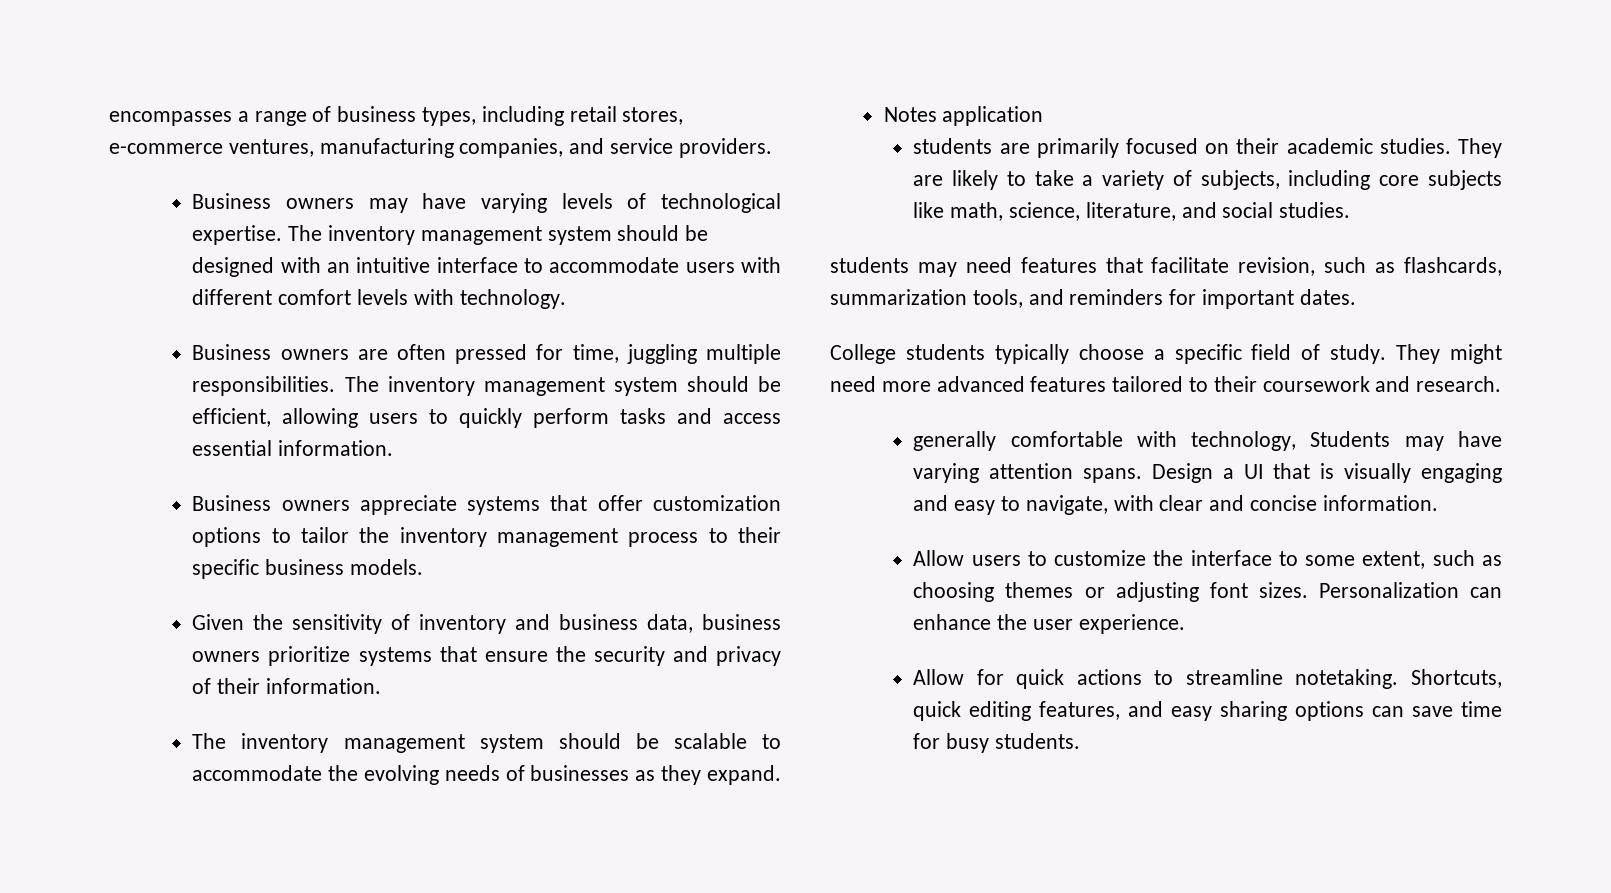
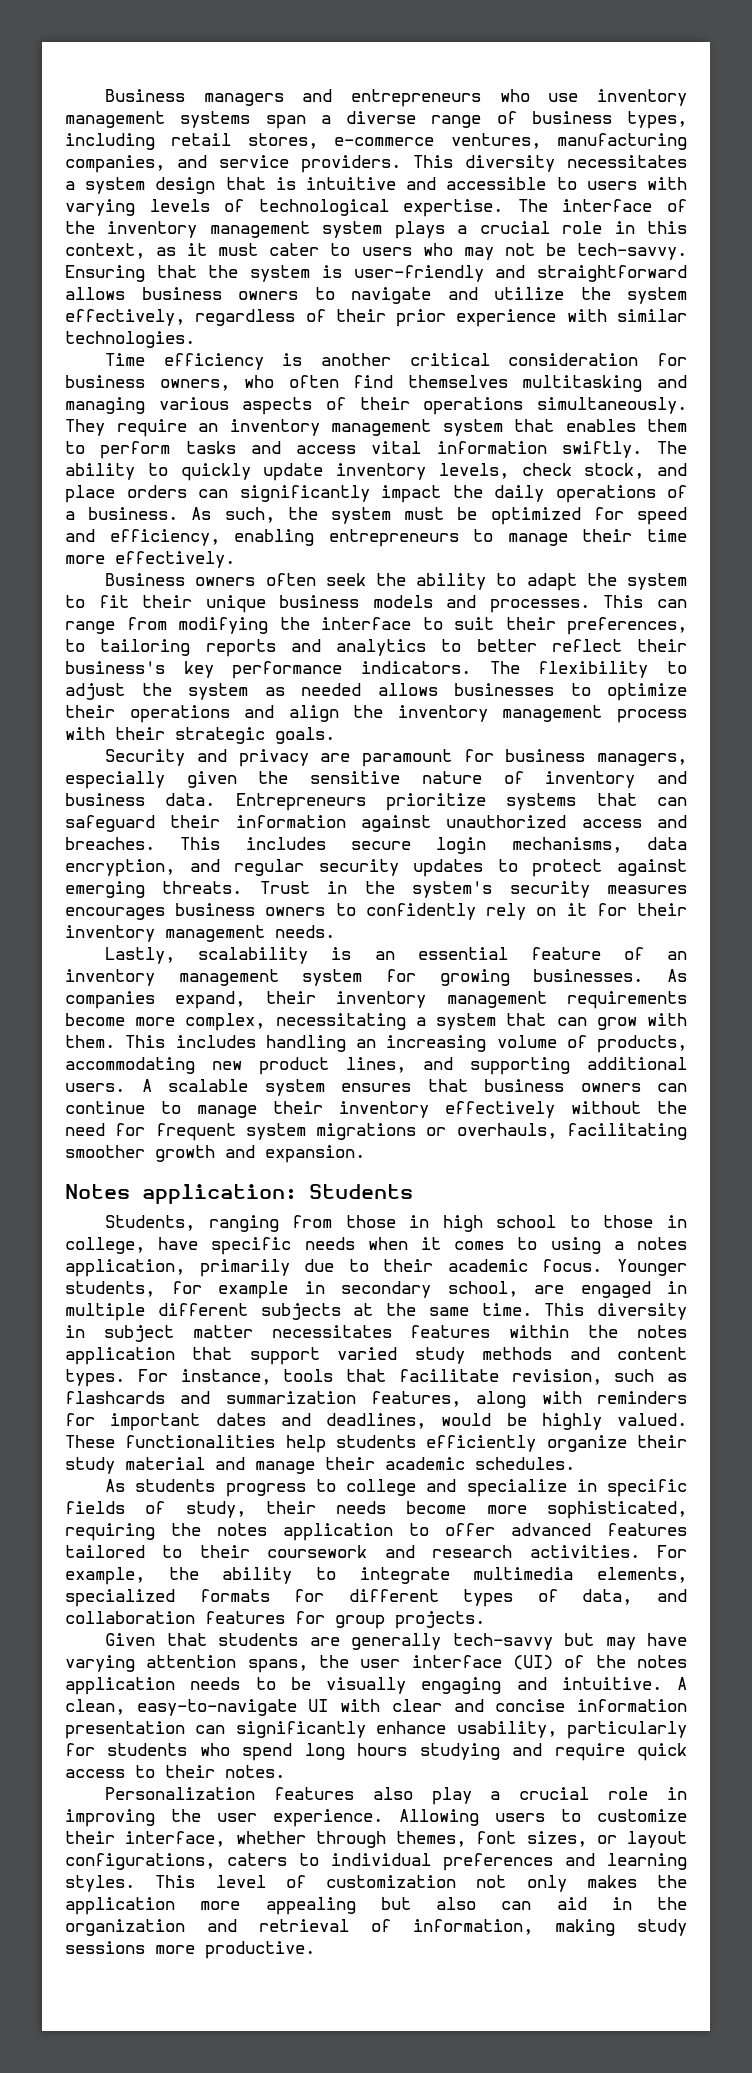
[109,111,249,126] encompasses a -> [105,89,688,107] [65,111,416,129] Business managers and entrepreneurs who use inventory management systems span a diverse
[192,193,467,213] // Business owners may have -> [413,155,687,172] [65,177,687,194] This diversity necessitates a system design that is intuitive and accessible to users with
[328,225,709,245] [192,257,781,277] [192,289,566,309] [192,344,781,364] [192,376,781,396] [192,408,781,428] [192,440,394,456] [192,495,781,515] [192,527,781,547] [192,559,424,579] [192,614,781,634] [192,646,781,666] [192,678,382,694] [192,733,782,753] [192,765,781,785] [883,106,1044,126] [913,138,1502,158] [913,170,1502,190] [913,202,1351,221] [830,257,1097,277] inventory management system should be designed with an intuitive interface to accommodate users with different comfort levels with technology. // Business owners are often pressed for time, juggling multiple responsibilities. The inventory management system should be efficient, allowing users to quickly perform tasks and access essential information. // Business owners appreciate systems that offer customization options to tailor the inventory management process to their specific business models. // Given the sensitivity of inventory and business data, business owners prioritize systems that ensure the security and privacy of their information. // The inventory management system should be scalable to accommodate the evolving needs of businesses as they expand. // Notes application // students are primarily focused on their academic studies. They are likely to take a variety of subjects, including core subjects like math, science, literature, and social studies. // students may need features -> [562,199,687,212] [65,221,688,239] [65,243,687,260] [65,265,687,282] [65,287,687,304] [65,309,687,327] [65,331,195,348] [105,353,687,370] [65,375,687,392] [65,397,687,415] [65,419,687,437] [65,441,687,459] [65,463,687,481] [65,485,687,503] [65,507,687,525] [65,529,687,547] [65,551,235,568] [105,573,688,591] [65,595,687,613] [65,617,687,635] [65,639,687,657] [65,661,687,679] [65,683,687,701] [65,705,687,723] [65,727,335,744] [105,749,687,767] [65,771,687,789] [65,793,687,811] [65,815,687,832] [65,837,687,854] [65,859,687,877] [65,881,688,898] [65,903,687,920] [65,925,335,942] [105,947,687,964] [65,969,687,986] [65,991,687,1009] [65,1013,687,1031] [65,1035,687,1053] [65,1057,687,1075] [65,1079,687,1096] [65,1101,687,1118] [65,1123,687,1141] [65,1145,365,1163] [65,1184,413,1204] [105,1215,687,1232] [65,1237,687,1255] [65,1259,687,1277] [65,1281,687,1299] [65,1303,687,1321] [65,1325,687,1342] [65,1347,688,1365] [65,1369,334,1387] interface of the inventory management system plays a crucial role in this context, as it must cater to users who may not be tech-savvy. Ensuring that the system is user-friendly and straightforward allows business owners to navigate and utilize the system effectively, regardless of their prior experience with similar technologies. // Time efficiency is another critical consideration for business owners, who often find themselves multitasking and managing various aspects of their operations simultaneously. They require an inventory management system that enables them to perform tasks and access vital information swiftly. The ability to quickly update inventory levels, check stock, and place orders can significantly impact the daily operations of a business. As such, the system must be optimized for speed and efficiency, enabling entrepreneurs to manage their time more effectively. // Business owners often seek the ability to adapt the system to fit their unique business models and processes. This can range from modifying the interface to suit their preferences, to tailoring reports and analytics to better reflect their business's key performance indicators. The flexibility to adjust the system as needed allows businesses to optimize their operations and align the inventory management process with their strategic goals. // Security and privacy are paramount for business managers, especially given the sensitive nature of inventory and business data. Entrepreneurs prioritize systems that can safeguard their information against unauthorized access and breaches. This includes secure login mechanisms, data encryption, and regular security updates to protect against emerging threats. Trust in the system's security measures encourages business owners to confidently rely on it for their inventory management needs. // Lastly, scalability is an essential feature of an inventory management system for growing businesses. As companies expand, their inventory management requirements become more complex, necessitating a system that can grow with them. This includes handling an increasing volume of products, accommodating new product lines, and supporting additional users. A scalable system ensures that business owners can continue to manage their inventory effectively without the need for frequent system migrations or overhauls, facilitating smoother growth and expansion. // Notes application: Students // Students, ranging from those in high school to those in college, have specific needs when it comes to using a notes application, primarily due to their academic focus. Younger students, for example in secondary school, are engaged in multiple different subjects at the same time. This diversity in subject matter necessitates features within the notes application that support varied study methods and content types. For instance, tools
[1404,257,1502,276] [830,289,1356,309] [830,344,1502,364] [830,376,931,392] flashcards, summarization tools, and reminders for important dates. // College students typically choose a specific field of study. They might need more -> [65,1391,687,1408] [65,1413,687,1431] [65,1435,687,1453] [65,1457,575,1474] [105,1479,687,1497] [65,1501,687,1519] [65,1523,495,1541] flashcards and summarization features, along with reminders for important dates and deadlines, would be highly valued. These functionalities help students efficiently organize their study material and manage their academic schedules. // As students progress to college and specialize in specific fields of study, their needs become more sophisticated, requiring the notes application to offer
[1416,376,1502,392] [913,431,1502,451] [913,463,1502,483] [913,495,1438,515] [913,550,1502,569] [913,582,1502,602] [913,614,1185,634] [913,669,1502,689] [913,701,1502,721] [913,733,1081,753] research. // generally comfortable with technology, Students may have varying attention spans. Design a UI that is visually engaging and easy to navigate, with clear and concise information. // Allow users to customize the interface to some extent, such as choosing themes or adjusting font sizes. Personalization can enhance the user experience. // Allow for quick actions to streamline notetaking. Shortcuts, quick editing features, and easy sharing options can save time for busy students. -> [432,1545,688,1558] [65,1567,687,1585] [65,1589,687,1607] [65,1611,485,1629] [105,1633,687,1650] [65,1655,687,1673] [65,1677,687,1695] [65,1699,687,1716] [65,1721,687,1739] [65,1743,688,1761] [65,1765,285,1778] [105,1787,687,1805] [65,1809,687,1827] [65,1831,687,1848] [65,1853,687,1871] [65,1875,687,1892] [65,1897,687,1915] [65,1919,687,1936] [65,1941,315,1959] research activities. For example, the ability to integrate multimedia elements, specialized formats for different types of data, and collaboration features for group projects. // Given that students are generally tech-savvy but may have varying attention spans, the user interface (UI) of the notes application needs to be visually engaging and intuitive. A clean, easy-to-navigate UI with clear and concise information presentation can significantly enhance usability, particularly for students who spend long hours studying and require quick access to their notes. // Personalization features also play a crucial role in improving the user experience. Allowing users to customize their interface, whether through themes, font sizes, or layout configurations, caters to individual preferences and learning styles. This level of customization not only makes the application more appealing but also can aid in the organization and retrieval of information, making study sessions more productive.

